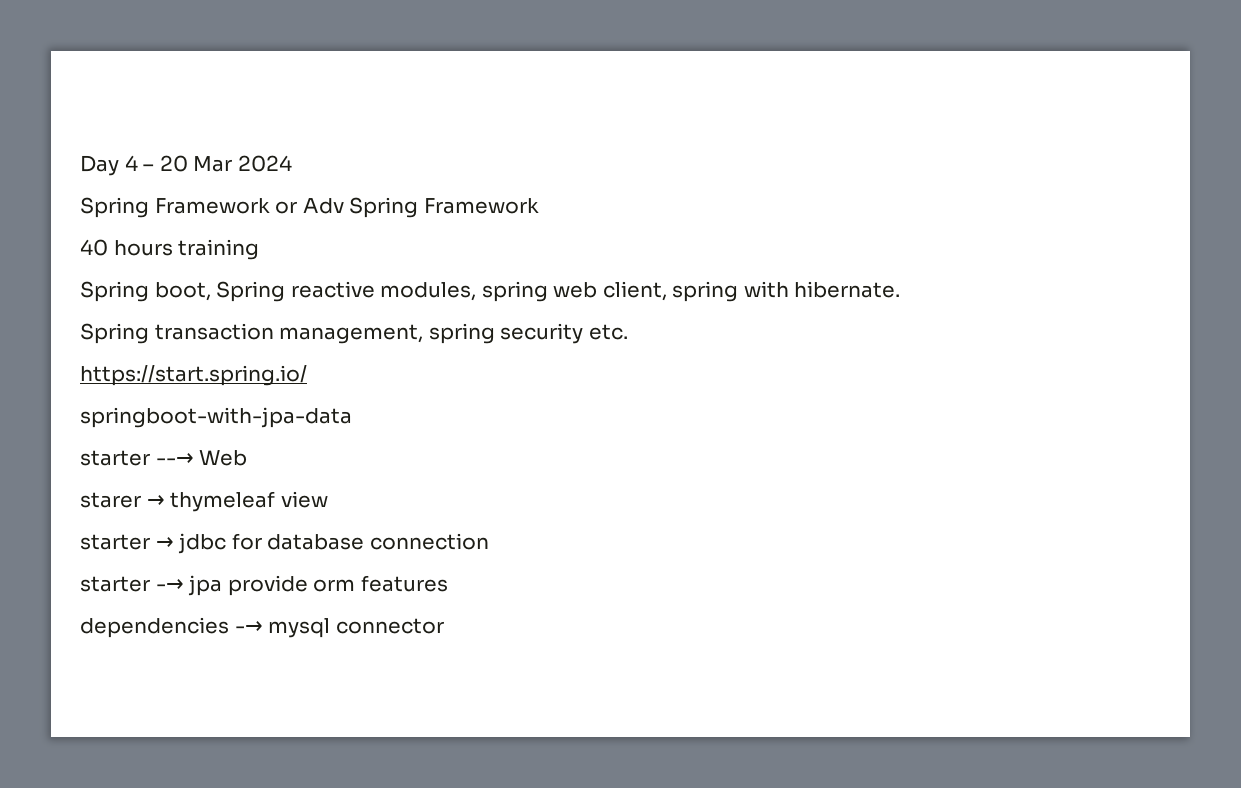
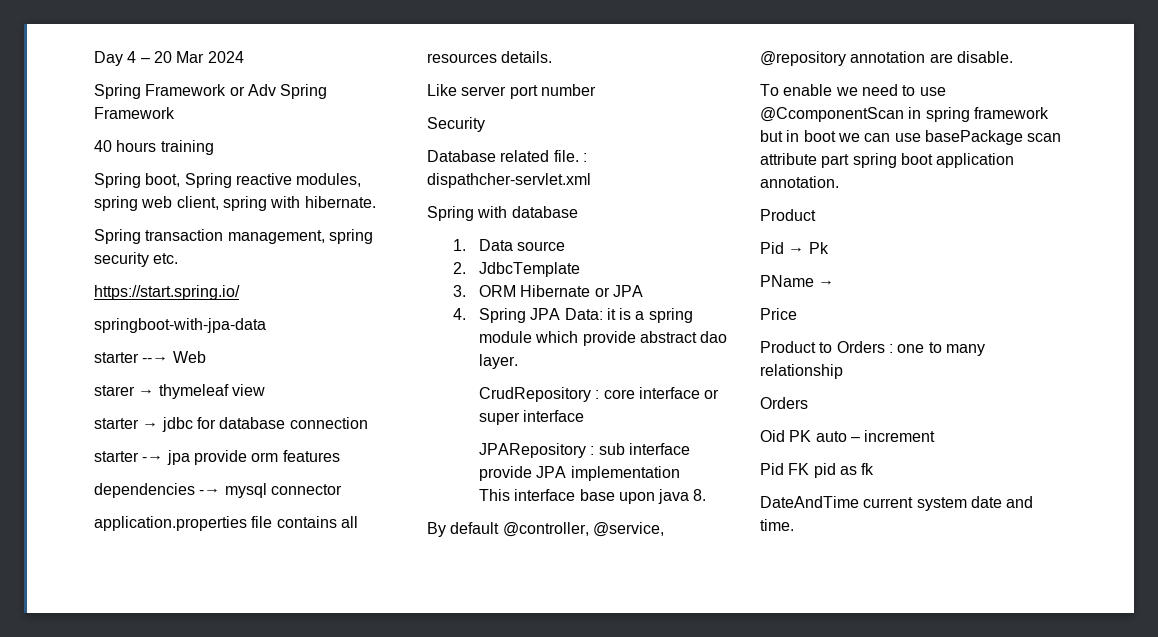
(444, 626) none -> [94,516,358,531] [427,51,553,63] [427,84,596,99] [427,117,485,132] [427,150,587,162] [427,173,591,188] [427,206,578,221] [452,239,566,251] [452,262,580,277] [452,285,643,297] [452,308,693,323] [478,331,728,346] [478,354,518,369] [478,387,720,402] [478,410,585,425] [478,443,690,458] [478,466,680,481] [478,489,707,504] [427,522,664,537] [760,51,1013,66] [760,84,946,96] [760,107,1049,122] [760,130,1062,145] [760,153,1015,168] [760,176,839,188] [760,209,816,221] [760,242,829,254] [760,275,835,287] [760,308,797,320] [760,341,985,356] [760,364,843,379] [760,397,808,409] [760,430,936,442] [760,463,875,478] [760,496,1034,511] [760,519,794,531] // application.properties file contains all resources details. // Like server port number // Security // Database related file. : dispathcher-servlet.xml // Spring with database // 1. Data source // 2. JdbcTemplate // 3. ORM Hibernate or JPA // 4. Spring JPA Data: it is a spring module which provide abstract dao layer. // CrudRepository : core interface or super interface // JPARepository : sub interface provide JPA implementation // This interface base upon java 8. // By default @controller, @service, @repository annotation are disable. // To enable we need to use @CcomponentScan in spring framework but in boot we can use basePackage scan attribute part spring boot application annotation. // Product // Pid → Pk // PName → // Price // Product to Orders : one to many relationship // Orders // Oid PK auto – increment // Pid FK pid as fk // DateAndTime current system date and time.

